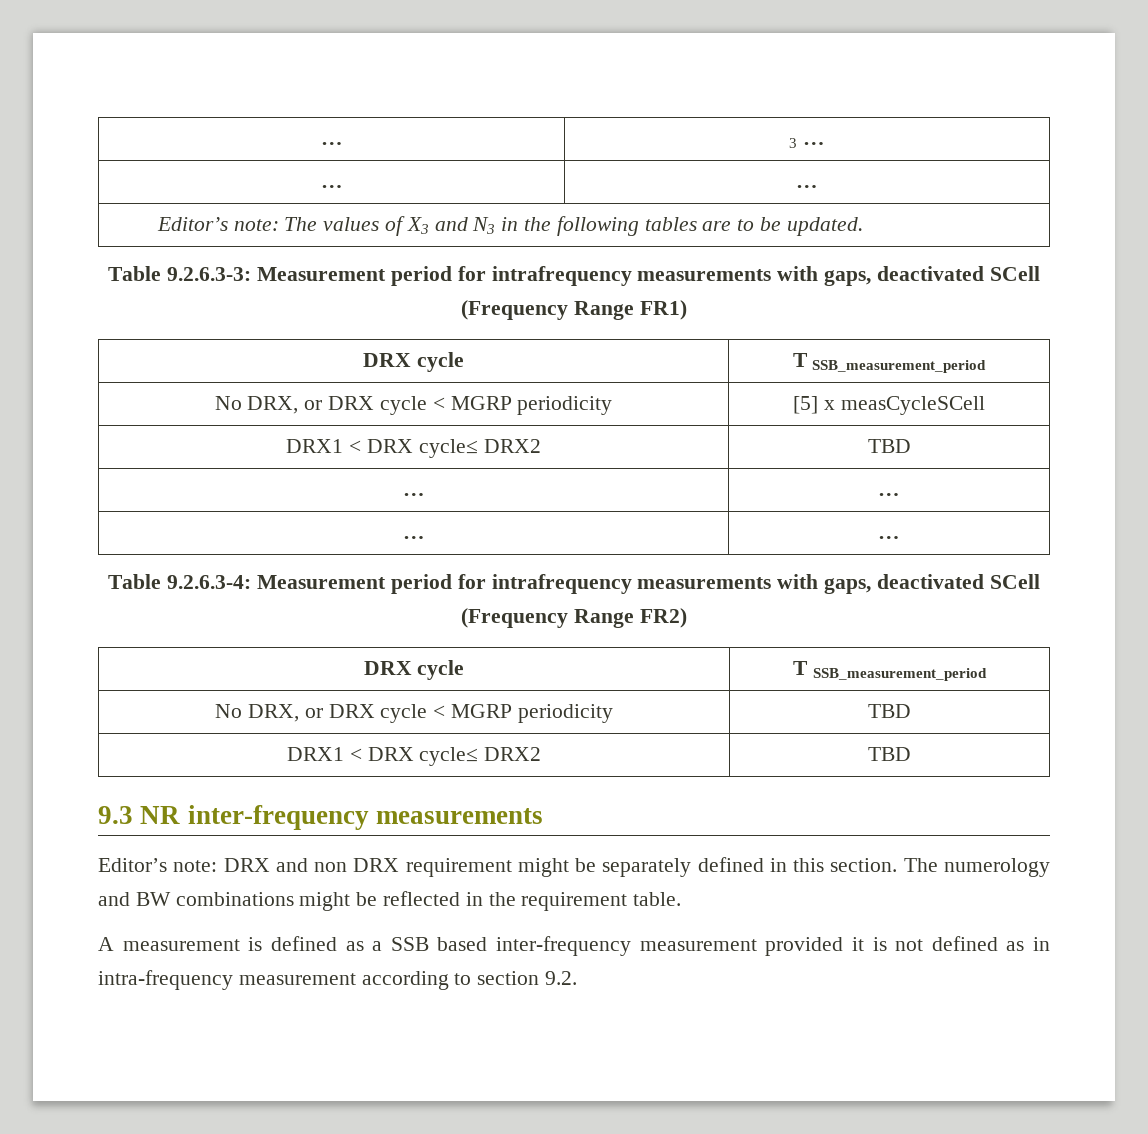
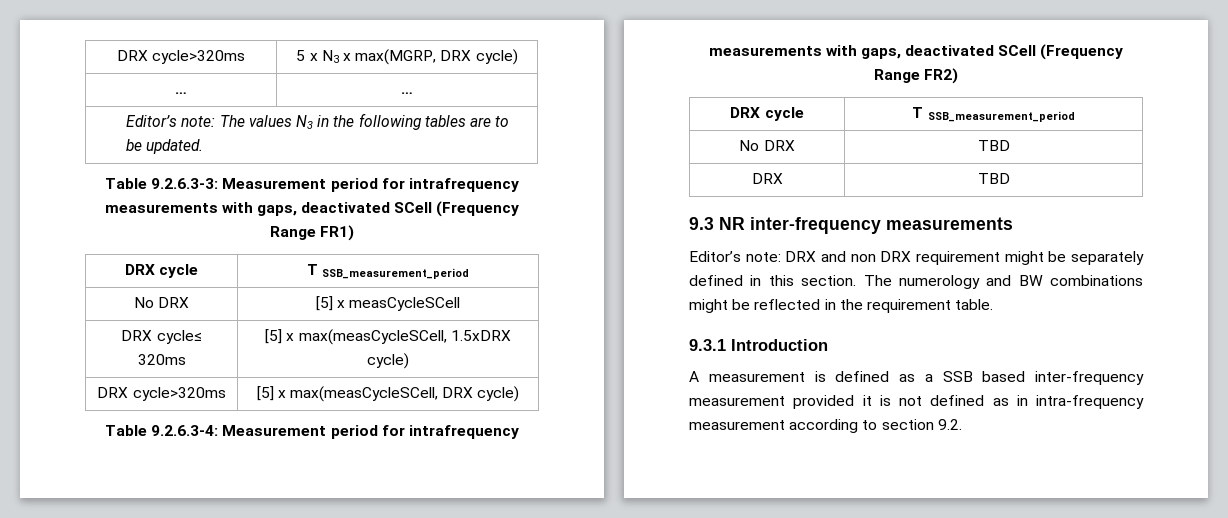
[320,142,343,145] [789,138,825,148] … | 3 … -> [116,50,246,64] [296,49,518,65] DRX cycle>320ms | 5 x N3 x max(MGRP, DRX cycle)
[384,216,468,236] of X3 and -> (292, 121) none
[247,396,613,415] DRX, or DRX cycle < MGRP periodicity -> [158,297,190,308] DRX
[286,439,541,458] [867,439,911,453] [402,493,425,496] [878,493,900,496] [402,536,425,539] [878,536,900,539] DRX1 < DRX cycle≤ DRX2 | TBD // … | … // … | … -> [121,330,202,344] [137,354,186,365] [265,329,511,345] [367,353,409,369] [97,387,226,401] [256,386,520,402] DRX cycle≤ 320ms | [5] x max(measCycleSCell, 1.5xDRX cycle) // DRX cycle>320ms | [5] x max(measCycleSCell, DRX cycle)
[247,704,613,723] [868,704,911,718] [286,747,542,766] DRX, or DRX cycle < MGRP periodicity | TBD // DRX1 < DRX cycle≤ DRX2 -> [763,140,795,151] [977,140,1010,151] [751,173,783,184] DRX | TBD // DRX
(682, 899) none -> [689,339,828,351] // 9.3.1 Introduction

